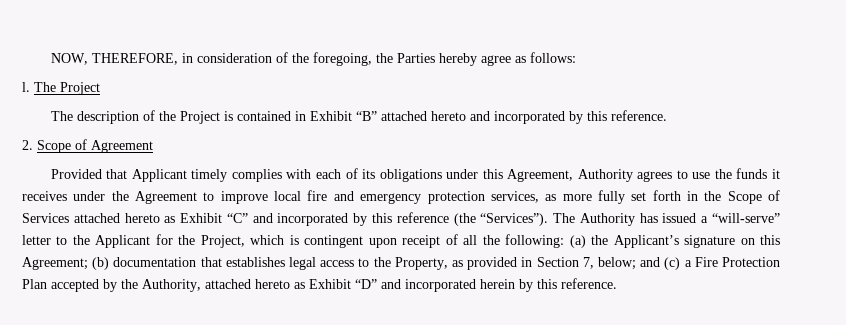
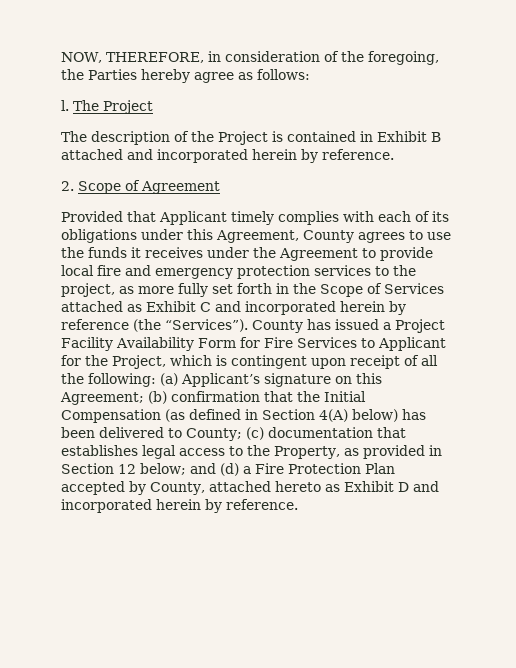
[355,111,607,124] “B” attached hereto and incorporated by this -> [431,132,441,142] [61,149,318,163] B attached and incorporated herein by
[577,169,633,182] Authority -> [303,230,354,243] County
[220,191,268,204] improve -> [380,247,433,261] provide
[490,191,539,203] services, -> [314,265,416,276] [61,283,115,297] services to the project,
[124,213,392,226] hereto as Exhibit “C” and incorporated by this -> [127,301,406,315] as Exhibit C and incorporated herein by
[553,213,635,226] The Authority -> [252,320,303,333] County
[712,213,781,223] [22,235,90,245] “will-serve” letter to the -> [395,319,445,333] [61,337,375,351] Project Facility Availability Form for Fire Services to
[591,235,609,245] the -> (178, 379) none
(110, 263) none -> [171,391,366,402] [61,409,426,423] [61,427,264,441] confirmation that the Initial Compensation (as defined in Section 4(A) below) has been delivered to County; (c)
[582,257,594,269] 7, -> [118,464,136,474] 12
[664,257,681,270] (c) -> [220,463,239,476] (d)
[121,279,557,292] the Authority, attached hereto as Exhibit “D” and incorporated herein by this -> [150,481,439,495] [61,499,222,513] County, attached hereto as Exhibit D and incorporated herein by

